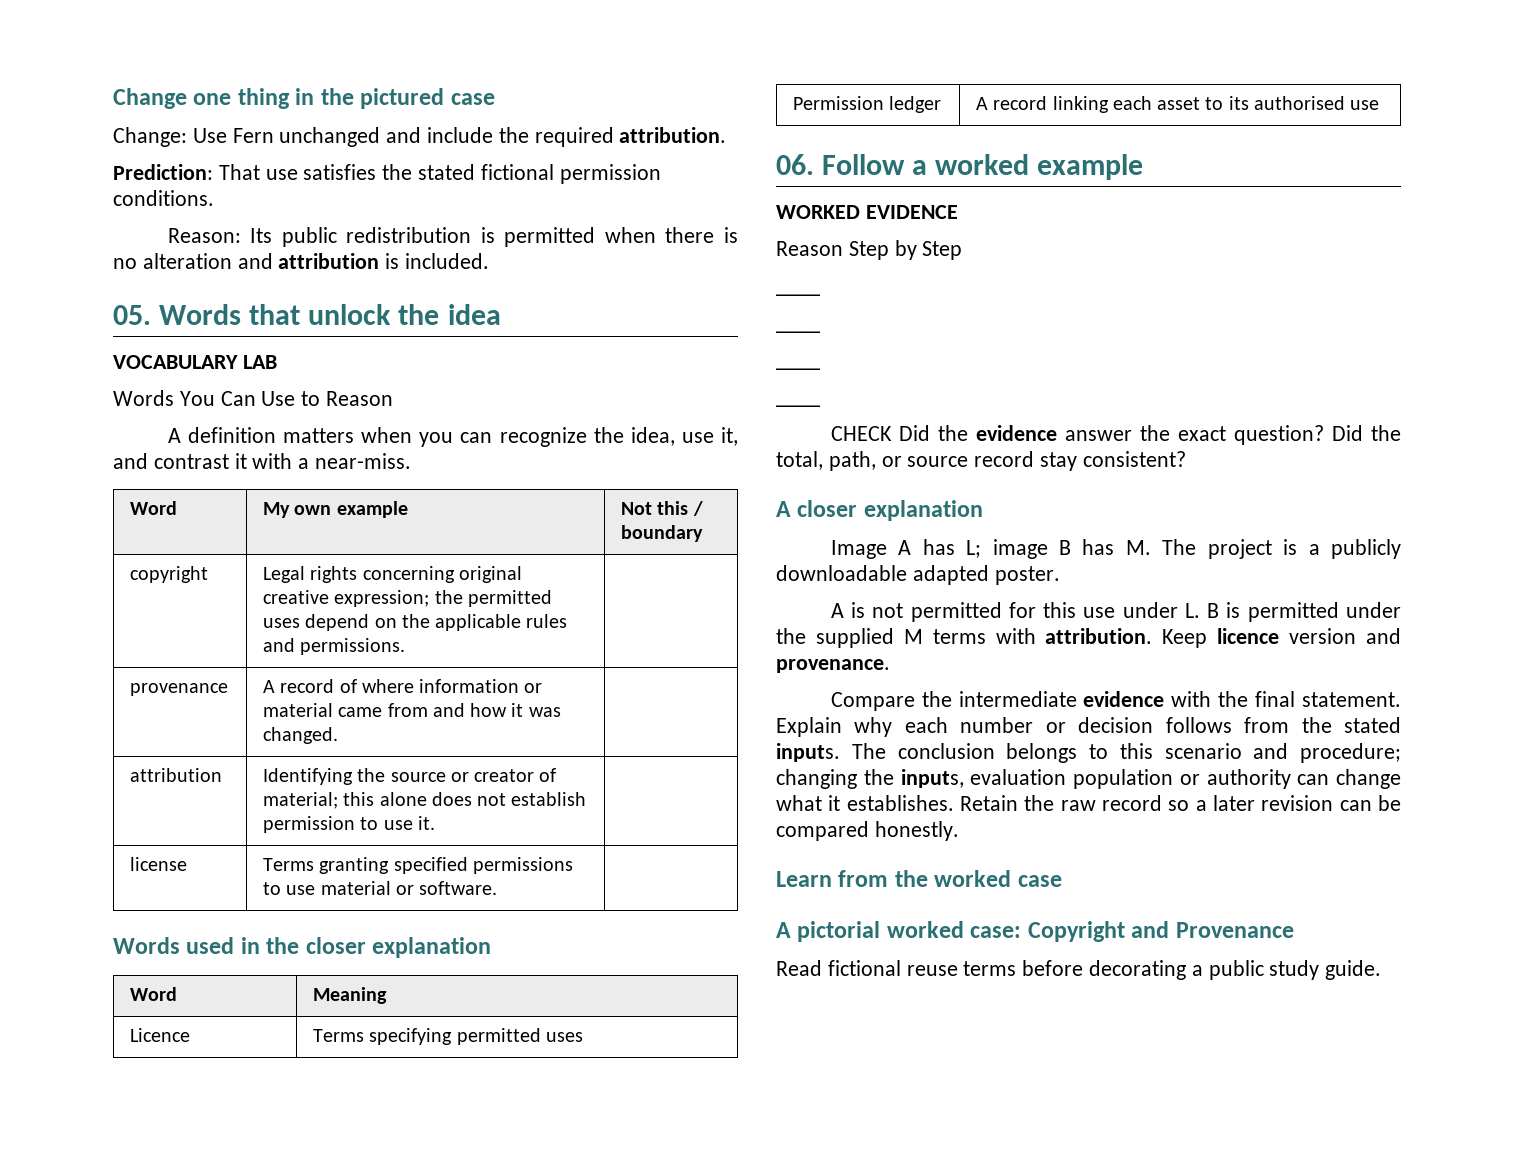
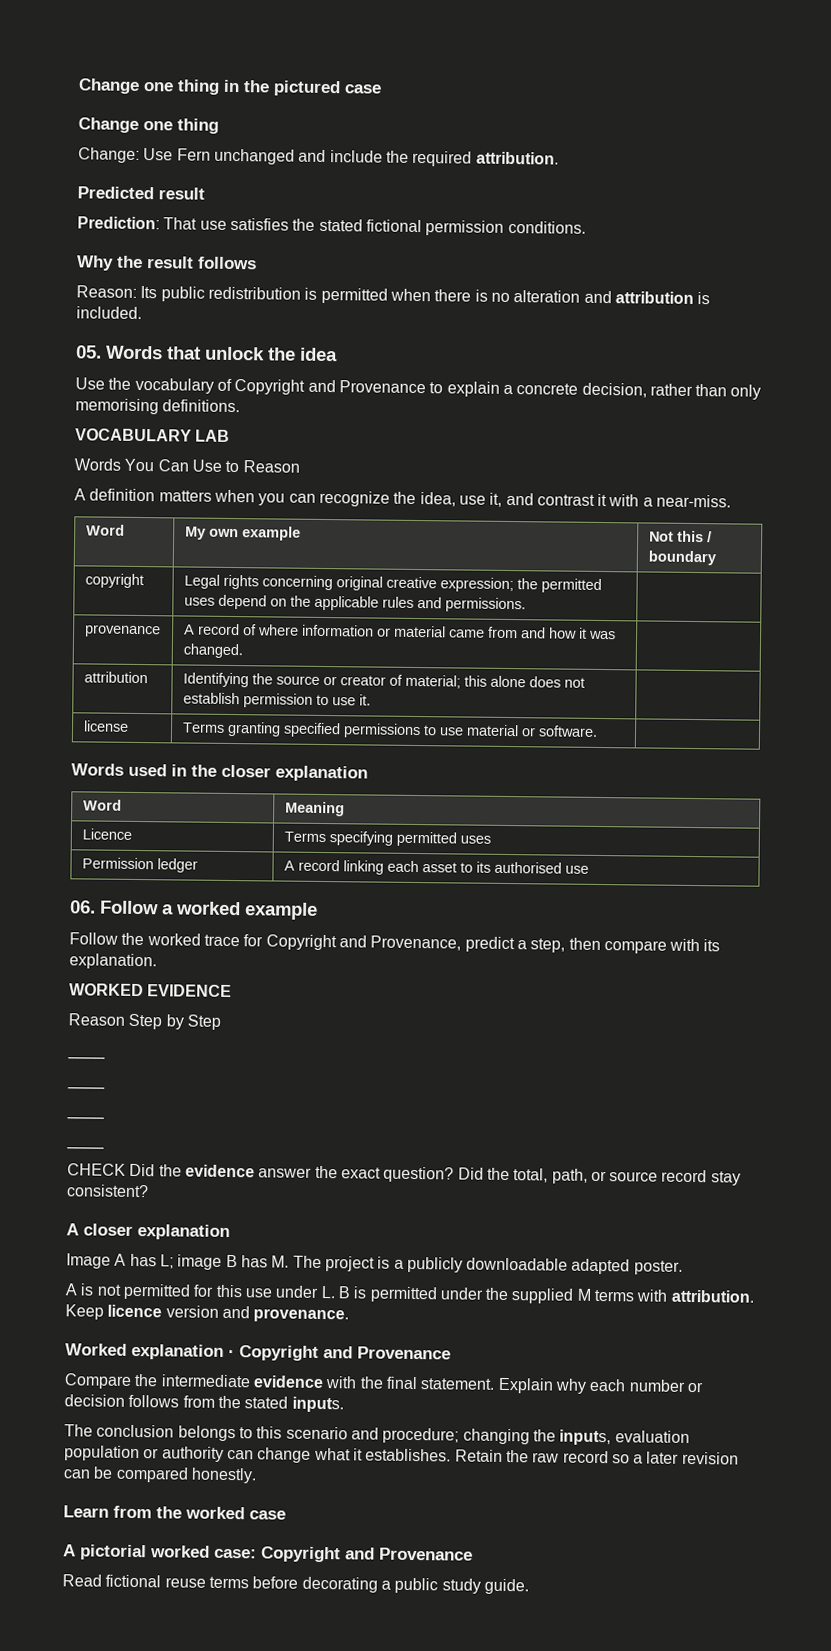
(495, 99) none -> [78,117,219,134] // Change one thing
(727, 135) none -> [77,186,205,200] // Predicted result
(214, 198) none -> [76,255,257,271] // Why the result follows
(501, 314) none -> [75,377,762,400] [75,398,241,415] // Use the vocabulary of Copyright and Provenance to explain a concrete decision, rather than only memorising definitions.
(1144, 167) none -> [69,932,721,954] [69,953,157,970] // Follow the worked trace for Copyright and Provenance, predict a step, then compare with its explanation.
(890, 666) none -> [65,1343,451,1361] // Worked explanation · Copyright and Provenance
(840, 752) none -> (344, 1404) //

